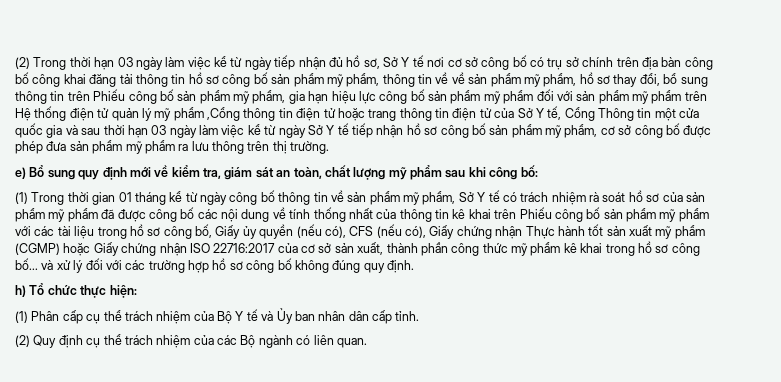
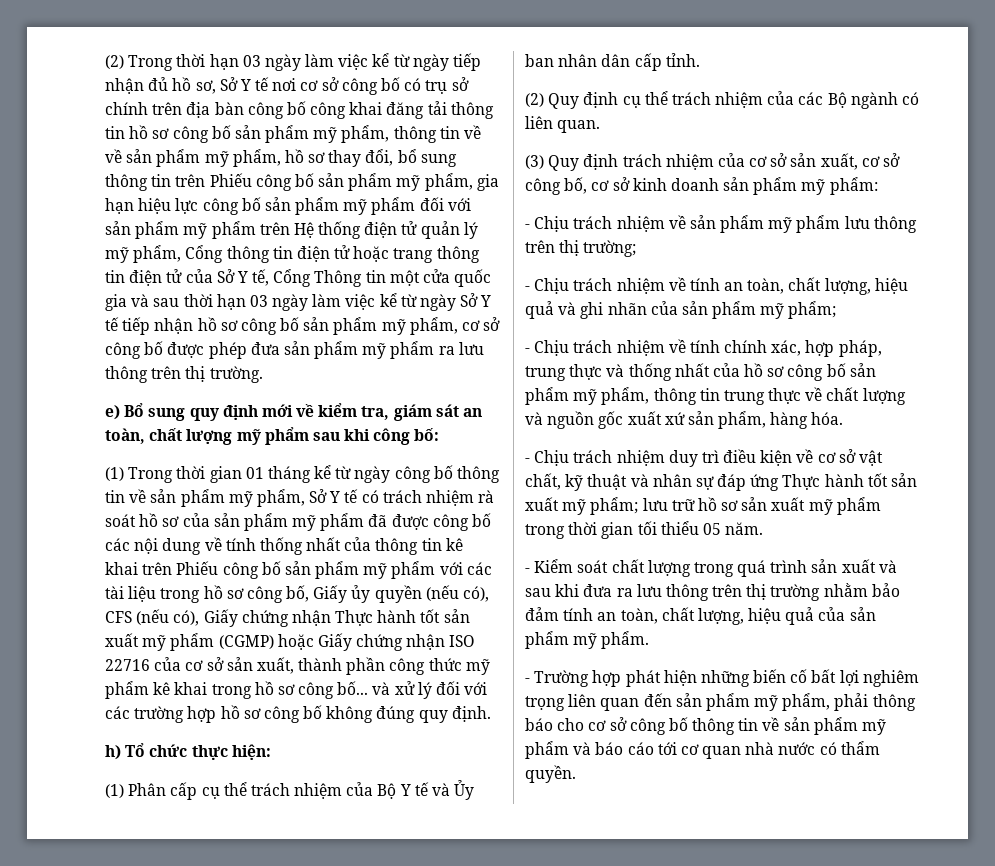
[173,107,240,121] phẩm ,Cổng -> [133,245,224,263] phẩm, Cổng
[213,243,276,253] 22716:2017 -> [105,659,150,671] 22716
(367, 343) none -> [525,153,901,171] [525,177,878,195] [525,215,917,233] [525,240,637,257] [525,277,908,295] [525,301,837,319] [525,339,882,357] [525,363,876,381] [525,387,906,405] [525,411,844,429] [525,449,884,467] [525,473,918,491] [525,497,881,515] [525,521,764,539] [525,559,897,577] [525,583,900,601] [525,607,876,625] [525,631,650,649] [525,669,919,687] [525,693,916,711] [525,717,887,735] [525,741,880,759] [525,765,576,783] // (3) Quy định trách nhiệm của cơ sở sản xuất, cơ sở công bố, cơ sở kinh doanh sản phẩm mỹ phẩm: // - Chịu trách nhiệm về sản phẩm mỹ phẩm lưu thông trên thị trường; // - Chịu trách nhiệm về tính an toàn, chất lượng, hiệu quả và ghi nhãn của sản phẩm mỹ phẩm; // - Chịu trách nhiệm về tính chính xác, hợp pháp, trung thực và thống nhất của hồ sơ công bố sản phẩm mỹ phẩm, thông tin trung thực về chất lượng và nguồn gốc xuất xứ sản phẩm, hàng hóa. // - Chịu trách nhiệm duy trì điều kiện về cơ sở vật chất, kỹ thuật và nhân sự đáp ứng Thực hành tốt sản xuất mỹ phẩm; lưu trữ hồ sơ sản xuất mỹ phẩm trong thời gian tối thiểu 05 năm. // - Kiểm soát chất lượng trong quá trình sản xuất và sau khi đưa ra lưu thông trên thị trường nhằm bảo đảm tính an toàn, chất lượng, hiệu quả của sản phẩm mỹ phẩm. // - Trường hợp phát hiện những biến cố bất lợi nghiêm trọng liên quan đến sản phẩm mỹ phẩm, phải thông báo cho cơ sở công bố thông tin về sản phẩm mỹ phẩm và báo cáo tới cơ quan nhà nước có thẩm quyền.

